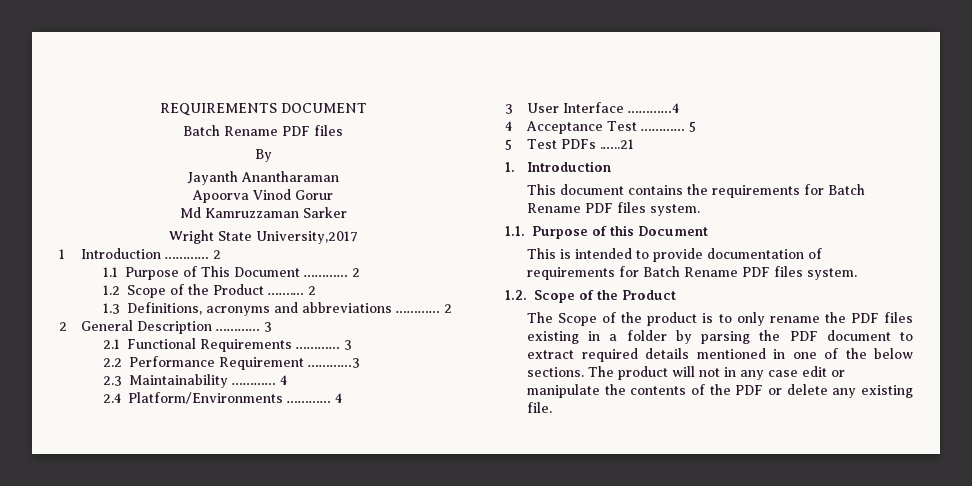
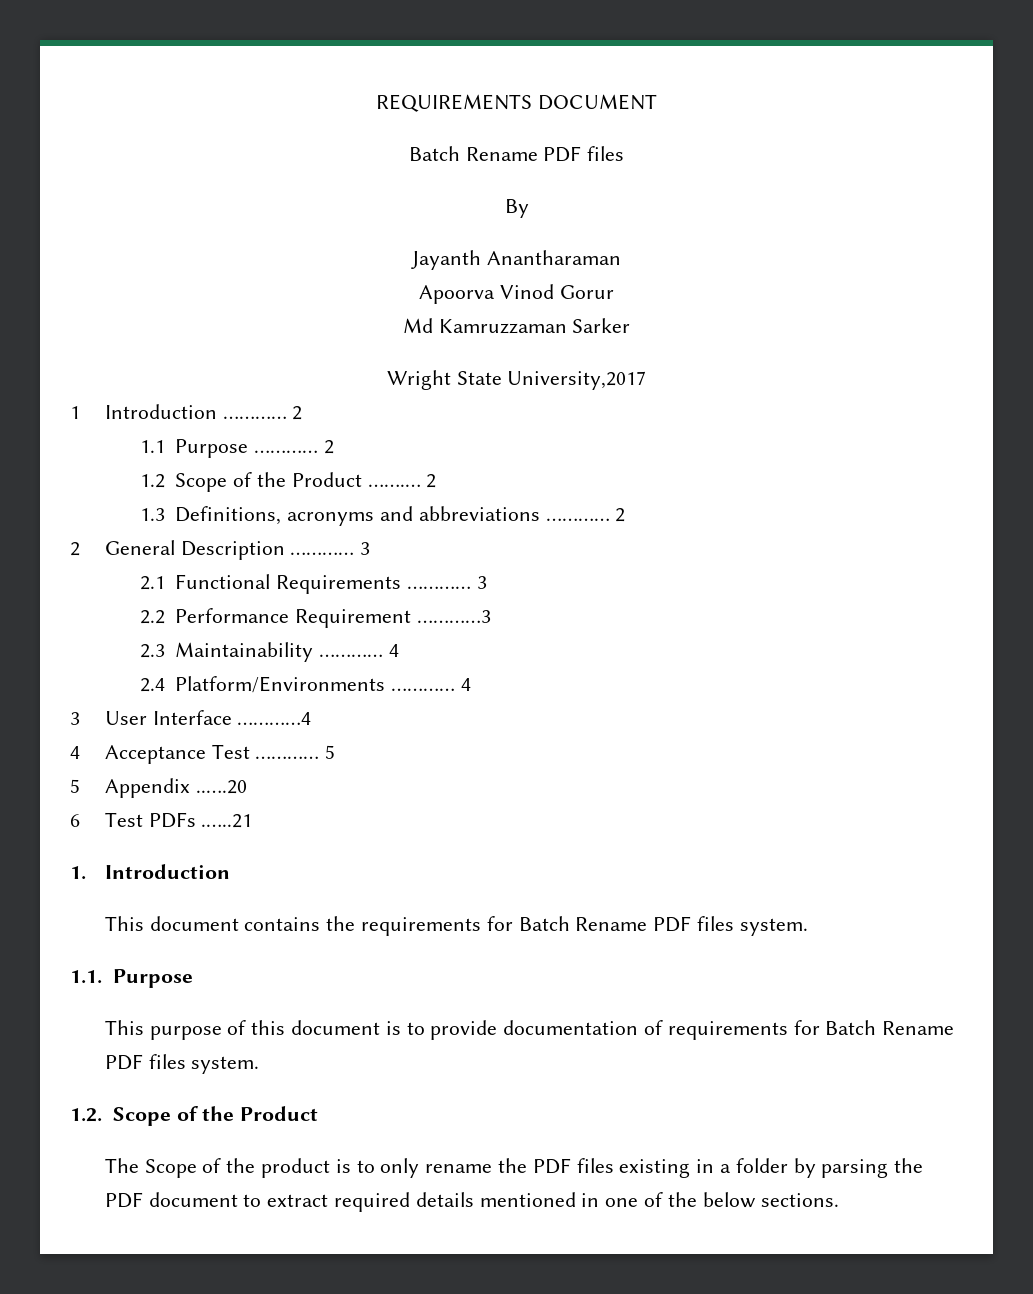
[183,266,301,277] of This Document -> (249, 448) none
(512, 144) none -> [104,778,247,798] [70,814,80,827] Appendix ..….20 // 6
[592,225,708,236] [527,248,633,259] of this Document // This is intended -> [104,1020,401,1040] // This purpose of this document is
[588,366,846,380] [527,384,913,398] [527,402,553,413] The product will not in any case edit or manipulate the contents of the PDF or delete any existing file. -> (840, 1200) none

